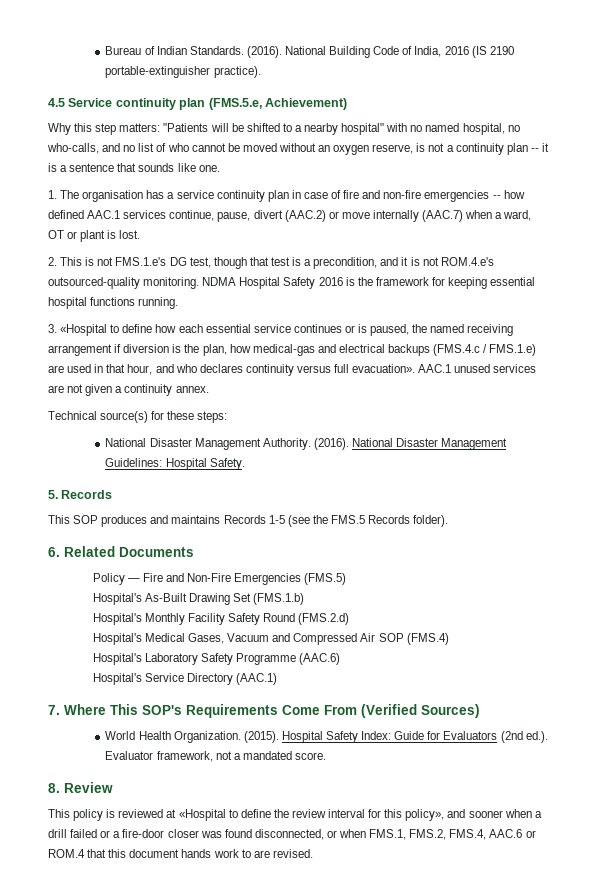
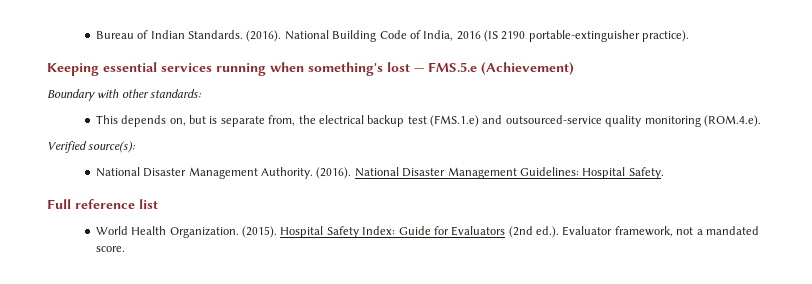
[48,98,347,110] [48,123,520,135] [47,143,549,155] [48,163,220,172] [48,190,525,202] [48,210,532,222] [48,230,141,242] [48,257,494,269] [48,277,536,289] [48,297,179,309] [48,324,514,336] [48,344,537,356] [48,364,537,376] [48,384,209,396] [48,411,228,423] 4.5 Service continuity plan (FMS.5.e, Achievement) // Why this step matters: "Patients will be shifted to a nearby hospital" with no named hospital, no who-calls, and no list of who cannot be moved without an oxygen reserve, is not a continuity plan -- it is a sentence that sounds like one. // 1. The organisation has a service continuity plan in case of fire and non-fire emergencies -- how defined AAC.1 services continue, pause, divert (AAC.2) or move internally (AAC.7) when a ward, OT or plant is lost. // 2. This is not FMS.1.e's DG test, though that test is a precondition, and it is not ROM.4.e's outsourced-quality monitoring. NDMA Hospital Safety 2016 is the framework for keeping essential hospital functions running. // 3. «Hospital to define how each essential service continues or is paused, the named receiving arrangement if diversion is the plan, how medical-gas and electrical backups (FMS.4.c / FMS.1.e) are used in that hour, and who declares continuity versus full evacuation». AAC.1 unused services are not given a continuity annex. // Technical source(s) for these steps: -> [47,62,574,76] [47,89,203,101] [95,115,761,127] [47,141,137,153] Keeping essential services running when something's lost — FMS.5.e (Achievement) // Boundary with other standards: // This depends on, but is separate from, the electrical backup test (FMS.1.e) and outsourced-service quality monitoring (ROM.4.e). // Verified source(s):
[48,490,113,499] [48,515,449,527] [48,546,194,557] [92,573,347,585] [92,593,305,605] [92,613,350,625] [92,633,449,645] [92,653,341,665] [92,673,278,685] [48,704,480,718] 5. Records // This SOP produces and maintains Records 1-5 (see the FMS.5 Records folder). // 6. Related Documents // Policy — Fire and Non-Fire Emergencies (FMS.5) // Hospital's As-Built Drawing Set (FMS.1.b) // Hospital's Monthly Facility Safety Round (FMS.2.d) // Hospital's Medical Gases, Vacuum and Compressed Air SOP (FMS.4) // Hospital's Laboratory Safety Programme (AAC.6) // Hospital's Service Directory (AAC.1) // 7. Where This SOP's Requirements Come From (Verified Sources) -> [47,199,158,209] Full reference list
[48,782,113,793] [48,809,542,821] [48,829,536,840] [48,849,313,858] // 8. Review // This policy is reviewed at «Hospital to define the review interval for this policy», and sooner when a drill failed or a fire-door closer was found disconnected, or when FMS.1, FMS.2, FMS.4, AAC.6 or ROM.4 that this document hands work to are revised. -> (125, 249) none

